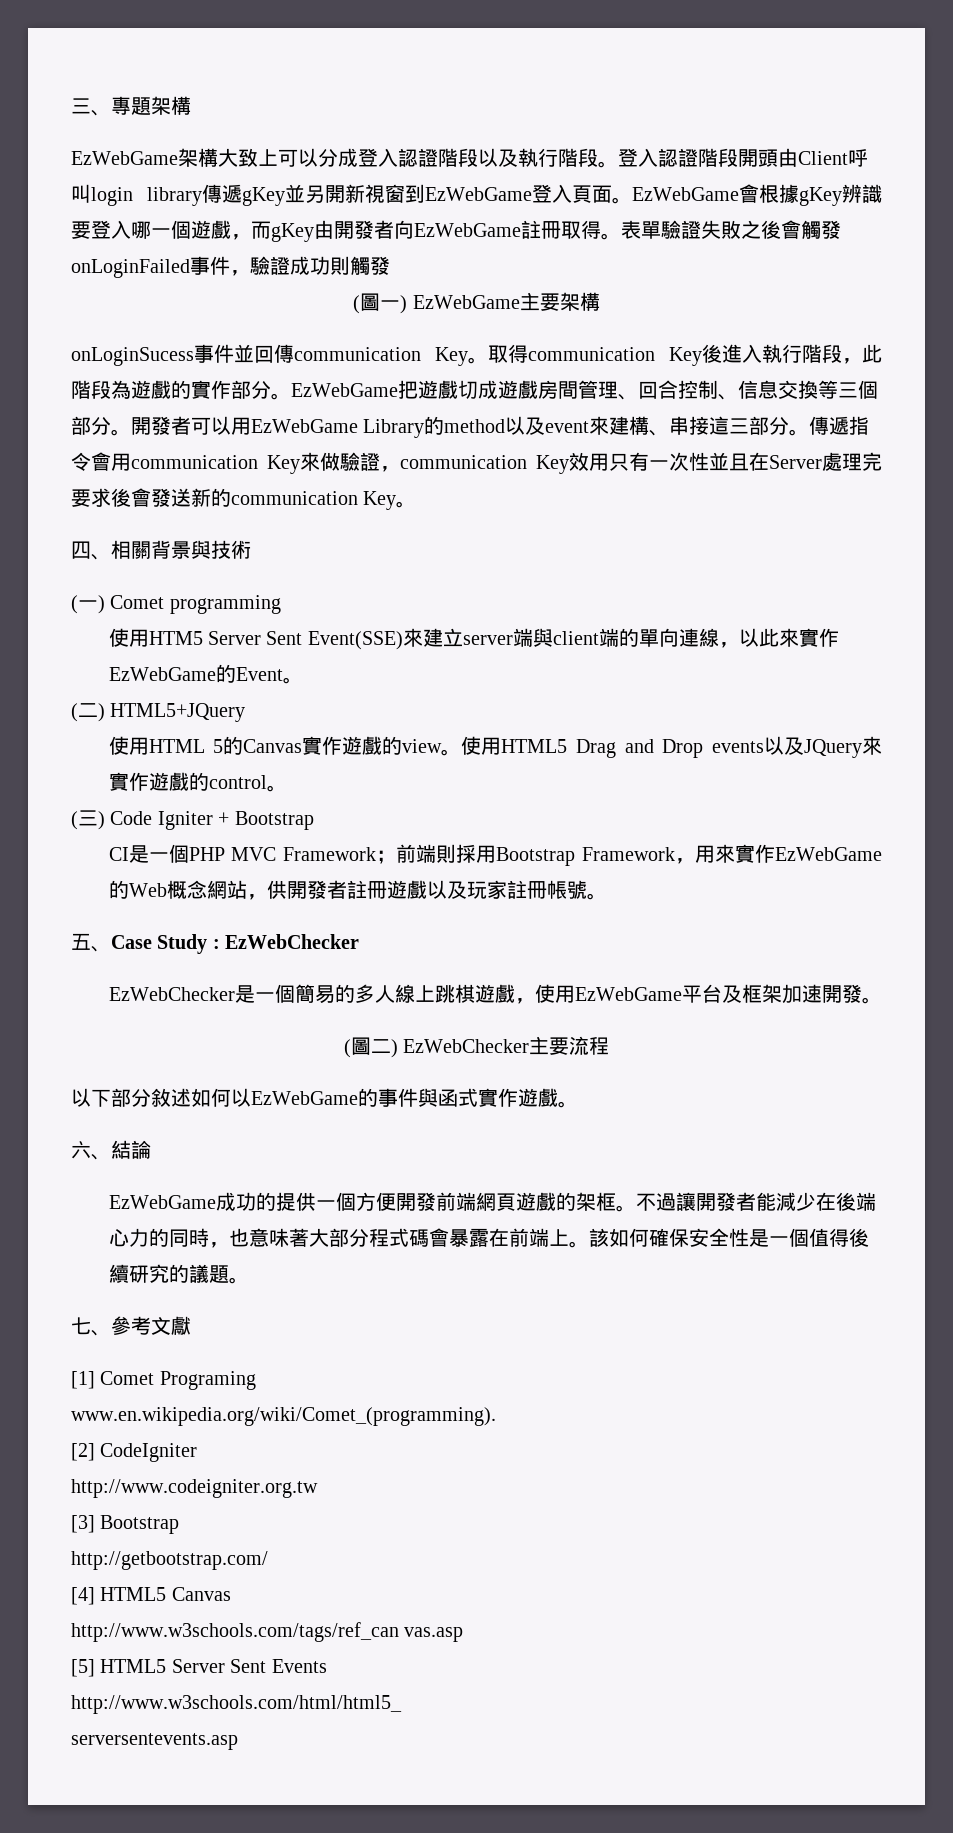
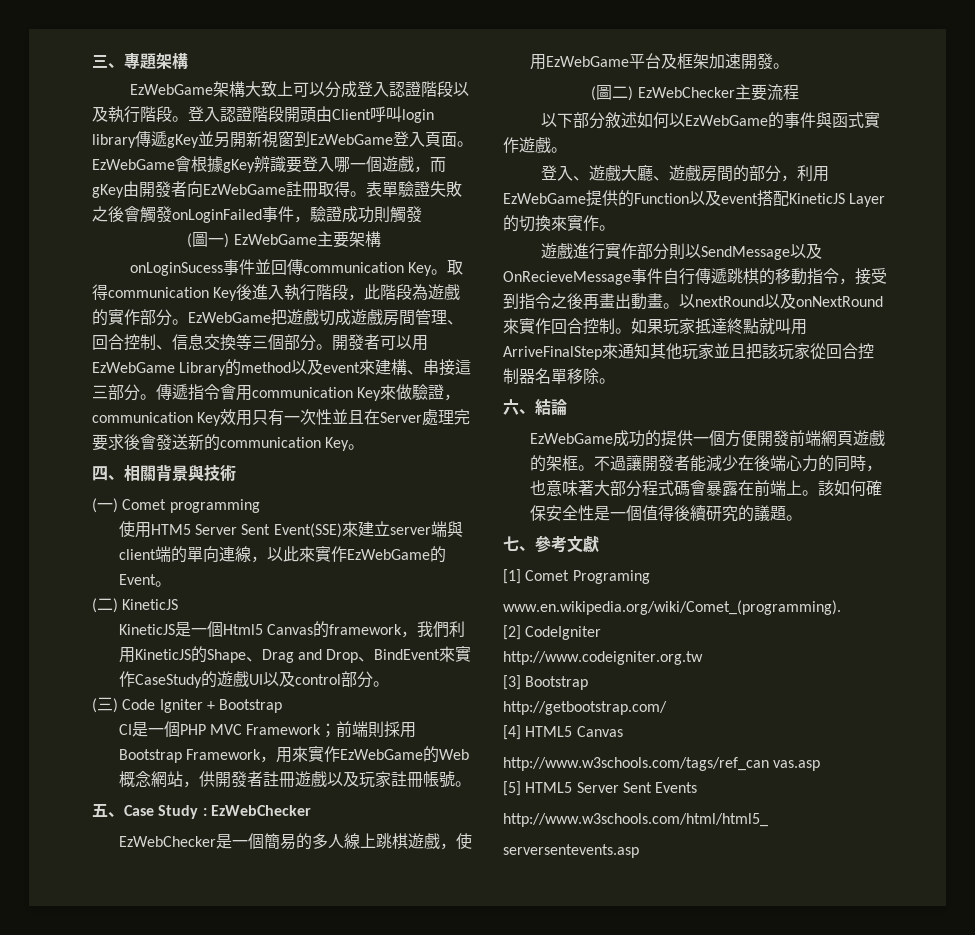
[110,703,246,722] [108,736,882,758] [108,772,267,791] HTML5+JQuery // 使用HTML 5的Canvas實作遊戲的view。使用HTML5 Drag and Drop events以及JQuery來實作遊戲的control -> [122,599,179,610] [118,621,466,638] [118,646,472,663] [118,671,373,688] KineticJS // KineticJS是一個Html5 Canvas的framework，我們利用KineticJS的Shape、Drag and Drop、BindEvent來實作CaseStudy的遊戲UI以及control部分
(578, 1104) none -> [540,165,829,182] [503,190,886,207] [503,215,615,232] [540,243,822,260] [503,268,887,285] [503,293,883,310] [503,318,807,335] [503,343,874,360] [503,368,615,384] // 登入、遊戲大廳、遊戲房間的部分，利用EzWebGame提供的Function以及event搭配KineticJS Layer的切換來實作。 // 遊戲進行實作部分則以SendMessage以及OnRecieveMessage事件自行傳遞跳棋的移動指令，接受到指令之後再畫出動畫。以nextRound以及onNextRound來實作回合控制。如果玩家抵達終點就叫用ArriveFinalStep來通知其他玩家並且把該玩家從回合控制器名單移除。

